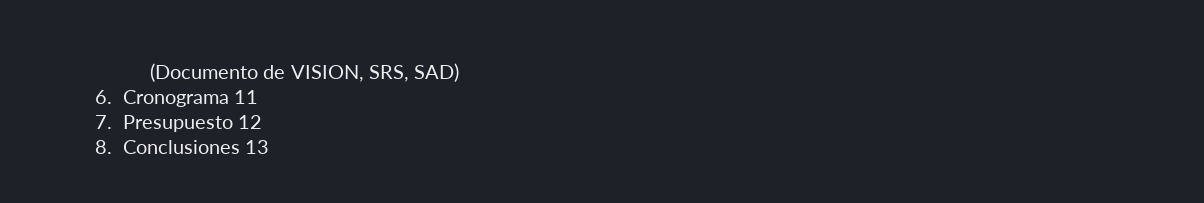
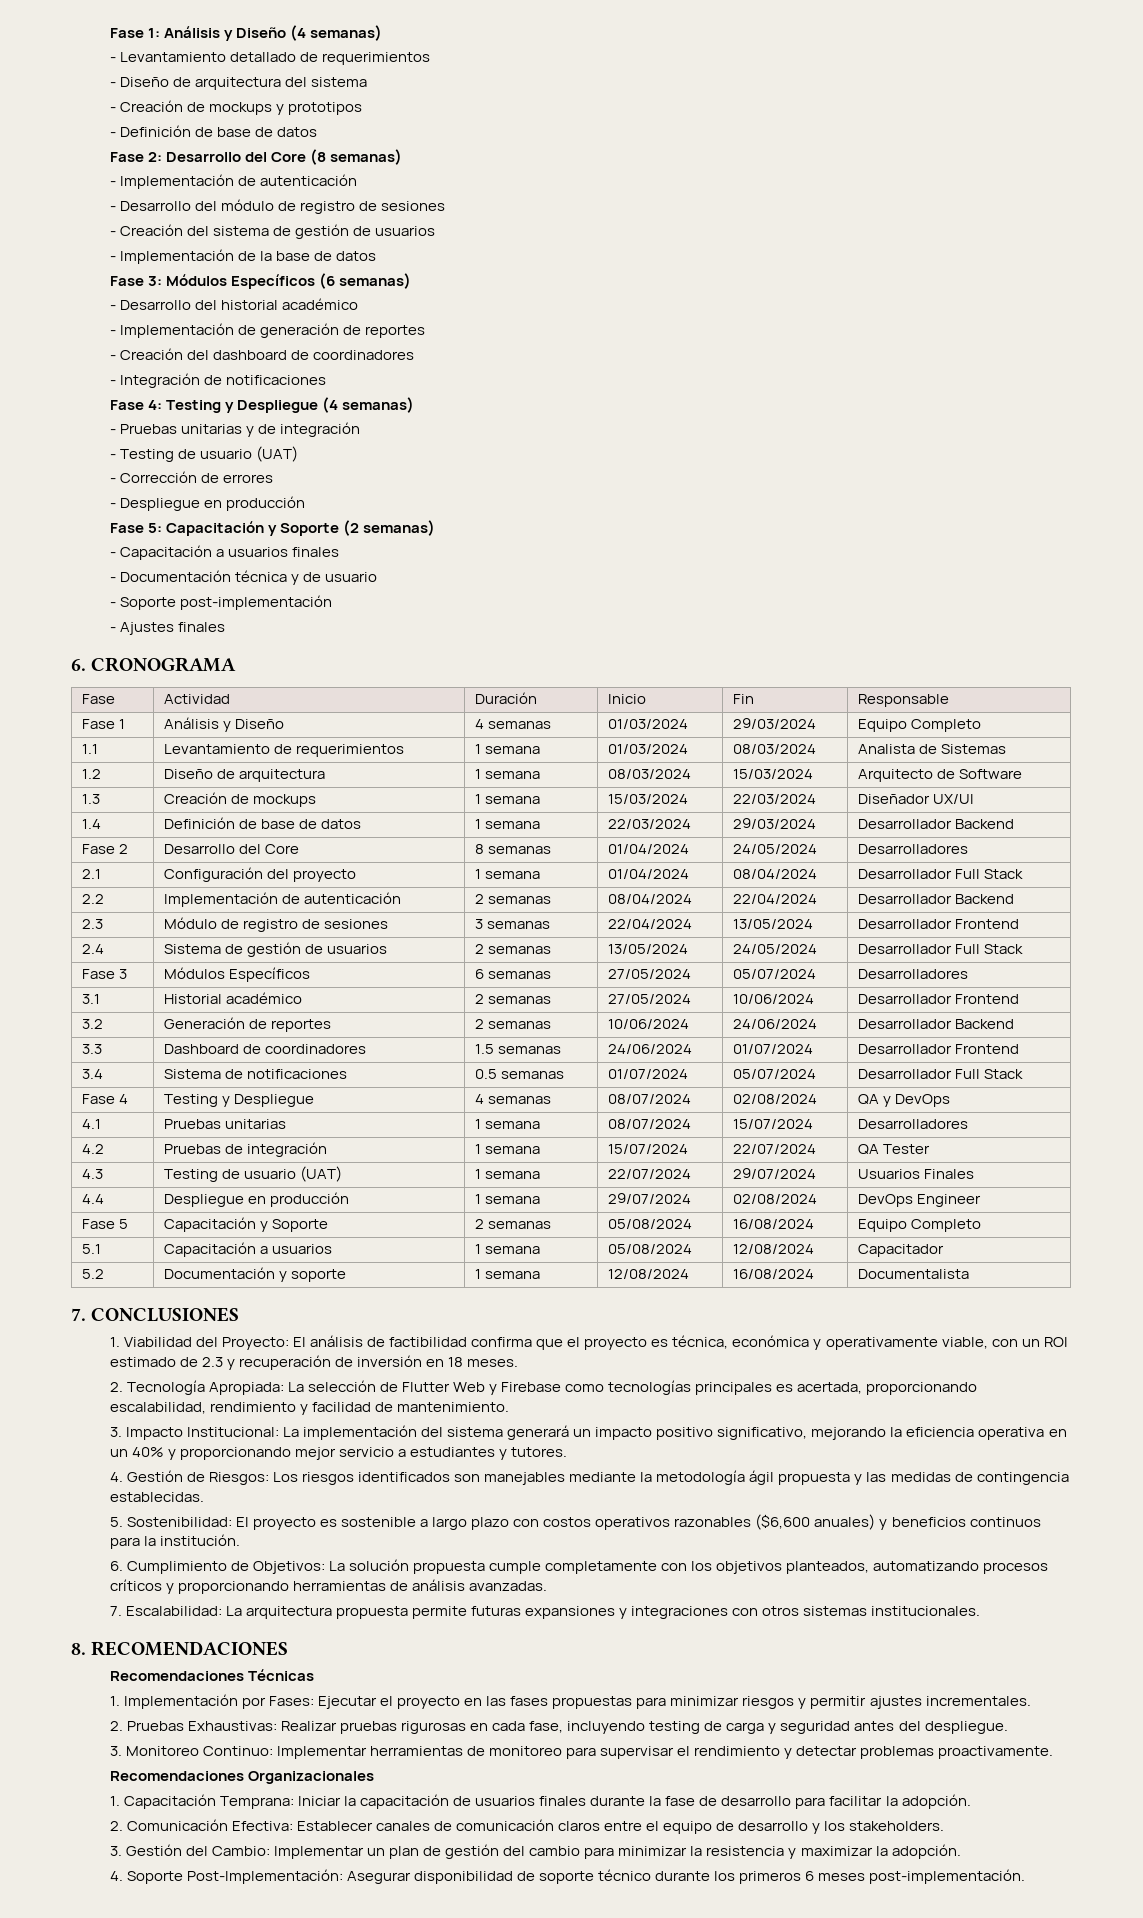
[150,63,460,82] [95,90,258,107] [95,115,262,132] [95,140,269,154] (Documento de VISION, SRS, SAD) // 6. Cronograma 11 // 7. Presupuesto 12 // 8. Conclusiones 13 -> [109,25,383,41] [109,52,430,65] [109,77,367,90] [109,100,362,115] [109,125,317,137] [109,149,403,165] [109,174,357,189] [109,199,446,214] [109,224,436,239] [109,249,377,264] [109,273,411,289] [109,298,358,310] [109,323,425,338] [109,348,414,360] [109,373,326,388] [109,397,415,413] [109,422,360,437] [109,446,298,462] [109,471,273,483] [109,496,305,511] [109,520,436,536] [109,545,339,560] [109,570,377,585] [109,595,332,610] [109,622,225,635] [71,657,237,672] [82,694,116,704] [164,694,231,704] [475,692,538,704] [608,694,647,704] [733,694,755,704] [858,694,950,707] [82,719,126,729] [164,717,285,732] [475,719,552,729] [608,719,689,729] [733,718,817,729] [858,719,982,732] [82,744,99,754] [164,744,405,757] [475,744,541,754] [608,744,689,754] [733,744,817,754] [858,744,1007,754] [82,769,102,779] [164,769,326,782] [475,769,541,779] [608,769,692,779] [733,769,814,779] [858,769,1023,782] [82,794,101,804] [164,792,317,807] [475,794,541,804] [608,794,689,804] [733,794,817,804] [858,794,975,804] [82,819,102,829] [164,817,362,829] [475,819,541,829] [608,819,692,829] [733,818,817,829] [858,819,1015,829] [82,844,129,854] [164,844,300,854] [475,844,552,854] [608,844,690,854] [733,844,818,854] [858,844,969,854] [82,869,102,879] [164,867,357,882] [475,869,541,879] [608,869,690,879] [733,869,818,879] [858,869,1024,879] [82,894,105,904] [164,892,402,907] [475,894,552,904] [608,894,693,904] [733,894,818,904] [858,894,1015,904] [82,919,104,929] [164,917,389,932] [475,919,551,929] [608,919,693,929] [733,919,814,929] [858,919,1020,929] [82,944,105,954] [164,942,388,957] [475,944,552,954] [608,944,689,954] [733,944,818,954] [858,944,1024,954] [82,969,128,979] [164,967,311,982] [475,969,552,979] [608,969,692,979] [733,969,817,979] [858,969,969,979] [82,994,101,1004] [164,992,303,1004] [475,994,552,1004] [608,994,692,1004] [733,994,815,1004] [858,994,1020,1004] [82,1019,104,1029] [164,1017,332,1032] [475,1019,552,1029] [608,1019,690,1029] [733,1019,818,1029] [858,1019,1015,1029] [82,1044,103,1054] [164,1044,367,1054] [475,1044,562,1054] [608,1044,693,1054] [733,1044,814,1054] [858,1044,1020,1054] [82,1069,104,1079] [164,1069,348,1079] [475,1069,565,1079] [608,1069,689,1079] [733,1069,817,1079] [858,1069,1024,1079] [82,1094,129,1104] [164,1094,315,1107] [475,1094,552,1104] [608,1094,692,1104] [733,1094,818,1104] [858,1094,951,1107] [82,1119,102,1129] [164,1119,287,1129] [475,1119,541,1129] [608,1119,692,1129] [733,1119,814,1129] [858,1119,969,1129] [82,1144,105,1154] [164,1142,328,1157] [475,1144,541,1154] [608,1144,689,1154] [733,1144,817,1154] [858,1144,931,1155] [82,1169,104,1179] [164,1166,343,1182] [475,1169,541,1179] [608,1169,692,1179] [733,1168,817,1179] [858,1169,975,1179] [82,1194,105,1204] [164,1192,350,1207] [475,1194,541,1204] [608,1193,692,1204] [733,1194,818,1204] [858,1194,982,1207] [82,1219,129,1229] [164,1217,329,1232] [475,1219,552,1229] [608,1219,693,1229] [733,1219,815,1229] [858,1219,982,1232] [82,1244,102,1254] [164,1242,333,1257] [475,1244,541,1254] [608,1244,693,1254] [733,1244,815,1254] [858,1244,945,1257] [82,1269,105,1279] [164,1267,347,1282] [475,1269,541,1279] [608,1269,690,1279] [733,1269,815,1279] [858,1269,970,1279] [71,1307,240,1322] [109,1335,1068,1350] [109,1355,519,1370] [109,1380,978,1395] [109,1402,509,1415] [109,1425,1067,1440] [109,1447,568,1460] [109,1470,1069,1485] [109,1492,204,1502] [109,1514,1041,1530] [109,1534,240,1549] [109,1559,1049,1574] [109,1579,548,1594] [109,1606,981,1619] [71,1641,289,1656] [109,1669,314,1681] [109,1694,1031,1709] [109,1721,1008,1734] [109,1746,1054,1759] [109,1771,374,1784] [109,1794,971,1809] [109,1819,945,1834] [109,1844,961,1859] [109,1869,1026,1884] Fase 1: Análisis y Diseño (4 semanas) // - Levantamiento detallado de requerimientos // - Diseño de arquitectura del sistema // - Creación de mockups y prototipos // - Definición de base de datos // Fase 2: Desarrollo del Core (8 semanas) // - Implementación de autenticación // - Desarrollo del módulo de registro de sesiones // - Creación del sistema de gestión de usuarios // - Implementación de la base de datos // Fase 3: Módulos Específicos (6 semanas) // - Desarrollo del historial académico // - Implementación de generación de reportes // - Creación del dashboard de coordinadores // - Integración de notificaciones // Fase 4: Testing y Despliegue (4 semanas) // - Pruebas unitarias y de integración // - Testing de usuario (UAT) // - Corrección de errores // - Despliegue en producción // Fase 5: Capacitación y Soporte (2 semanas) // - Capacitación a usuarios finales // - Documentación técnica y de usuario // - Soporte post-implementación // - Ajustes finales // 6. CRONOGRAMA // Fase | Actividad | Duración | Inicio | Fin | Responsable // Fase 1 | Análisis y Diseño | 4 semanas | 01/03/2024 | 29/03/2024 | Equipo Completo // 1.1 | Levantamiento de requerimientos | 1 semana | 01/03/2024 | 08/03/2024 | Analista de Sistemas // 1.2 | Diseño de arquitectura | 1 semana | 08/03/2024 | 15/03/2024 | Arquitecto de Software // 1.3 | Creación de mockups | 1 semana | 15/03/2024 | 22/03/2024 | Diseñador UX/UI // 1.4 | Definición de base de datos | 1 semana | 22/03/2024 | 29/03/2024 | Desarrollador Backend // Fase 2 | Desarrollo del Core | 8 semanas | 01/04/2024 | 24/05/2024 | Desarrolladores // 2.1 | Configuración del proyecto | 1 semana | 01/04/2024 | 08/04/2024 | Desarrollador Full Stack // 2.2 | Implementación de autenticación | 2 semanas | 08/04/2024 | 22/04/2024 | Desarrollador Backend // 2.3 | Módulo de registro de sesiones | 3 semanas | 22/04/2024 | 13/05/2024 | Desarrollador Frontend // 2.4 | Sistema de gestión de usuarios | 2 semanas | 13/05/2024 | 24/05/2024 | Desarrollador Full Stack // Fase 3 | Módulos Específicos | 6 semanas | 27/05/2024 | 05/07/2024 | Desarrolladores // 3.1 | Historial académico | 2 semanas | 27/05/2024 | 10/06/2024 | Desarrollador Frontend // 3.2 | Generación de reportes | 2 semanas | 10/06/2024 | 24/06/2024 | Desarrollador Backend // 3.3 | Dashboard de coordinadores | 1.5 semanas | 24/06/2024 | 01/07/2024 | Desarrollador Frontend // 3.4 | Sistema de notificaciones | 0.5 semanas | 01/07/2024 | 05/07/2024 | Desarrollador Full Stack // Fase 4 | Testing y Despliegue | 4 semanas | 08/07/2024 | 02/08/2024 | QA y DevOps // 4.1 | Pruebas unitarias | 1 semana | 08/07/2024 | 15/07/2024 | Desarrolladores // 4.2 | Pruebas de integración | 1 semana | 15/07/2024 | 22/07/2024 | QA Tester // 4.3 | Testing de usuario (UAT) | 1 semana | 22/07/2024 | 29/07/2024 | Usuarios Finales // 4.4 | Despliegue en producción | 1 semana | 29/07/2024 | 02/08/2024 | DevOps Engineer // Fase 5 | Capacitación y Soporte | 2 semanas | 05/08/2024 | 16/08/2024 | Equipo Completo // 5.1 | Capacitación a usuarios | 1 semana | 05/08/2024 | 12/08/2024 | Capacitador // 5.2 | Documentación y soporte | 1 semana | 12/08/2024 | 16/08/2024 | Documentalista // 7. CONCLUSIONES // 1. Viabilidad del Proyecto: El análisis de factibilidad confirma que el proyecto es técnica, económica y operativamente viable, con un ROI estimado de 2.3 y recuperación de inversión en 18 meses. // 2. Tecnología Apropiada: La selección de Flutter Web y Firebase como tecnologías principales es acertada, proporcionando escalabilidad, rendimiento y facilidad de mantenimiento. // 3. Impacto Institucional: La implementación del sistema generará un impacto positivo significativo, mejorando la eficiencia operativa en un 40% y proporcionando mejor servicio a estudiantes y tutores. // 4. Gestión de Riesgos: Los riesgos identificados son manejables mediante la metodología ágil propuesta y las medidas de contingencia establecidas. // 5. Sostenibilidad: El proyecto es sostenible a largo plazo con costos operativos razonables ($6,600 anuales) y beneficios continuos para la institución. // 6. Cumplimiento de Objetivos: La solución propuesta cumple completamente con los objetivos planteados, automatizando procesos críticos y proporcionando herramientas de análisis avanzadas. // 7. Escalabilidad: La arquitectura propuesta permite futuras expansiones y integraciones con otros sistemas institucionales. // 8. RECOMENDACIONES // Recomendaciones Técnicas // 1. Implementación por Fases: Ejecutar el proyecto en las fases propuestas para minimizar riesgos y permitir ajustes incrementales. // 2. Pruebas Exhaustivas: Realizar pruebas rigurosas en cada fase, incluyendo testing de carga y seguridad antes del despliegue. // 3. Monitoreo Continuo: Implementar herramientas de monitoreo para supervisar el rendimiento y detectar problemas proactivamente. // Recomendaciones Organizacionales // 1. Capacitación Temprana: Iniciar la capacitación de usuarios finales durante la fase de desarrollo para facilitar la adopción. // 2. Comunicación Efectiva: Establecer canales de comunicación claros entre el equipo de desarrollo y los stakeholders. // 3. Gestión del Cambio: Implementar un plan de gestión del cambio para minimizar la resistencia y maximizar la adopción. // 4. Soporte Post-Implementación: Asegurar disponibilidad de soporte técnico durante los primeros 6 meses post-implementación.

